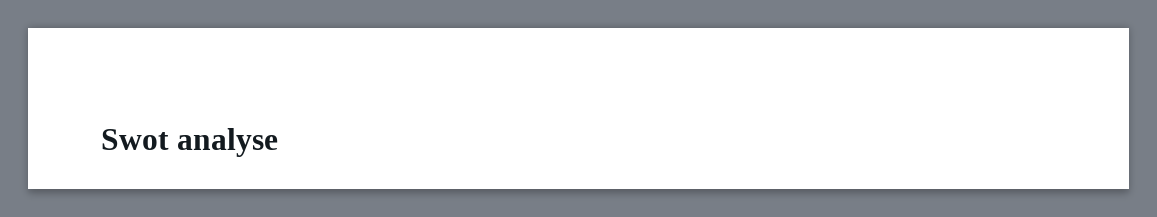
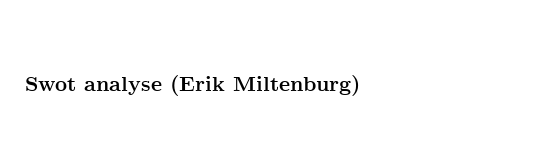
(278, 142) none -> [170,75,360,96] (Erik Miltenburg)

